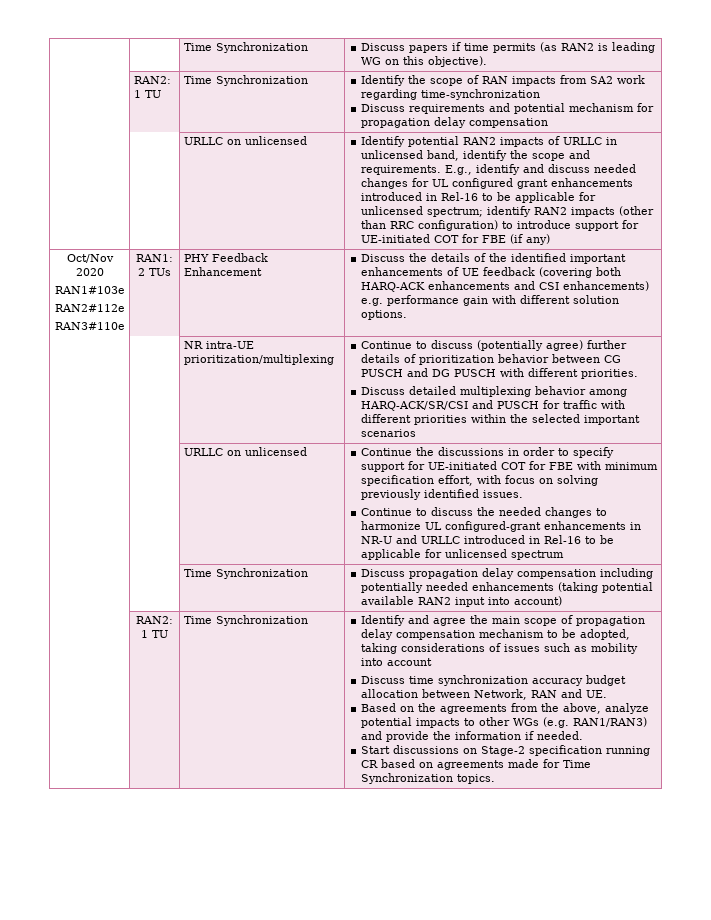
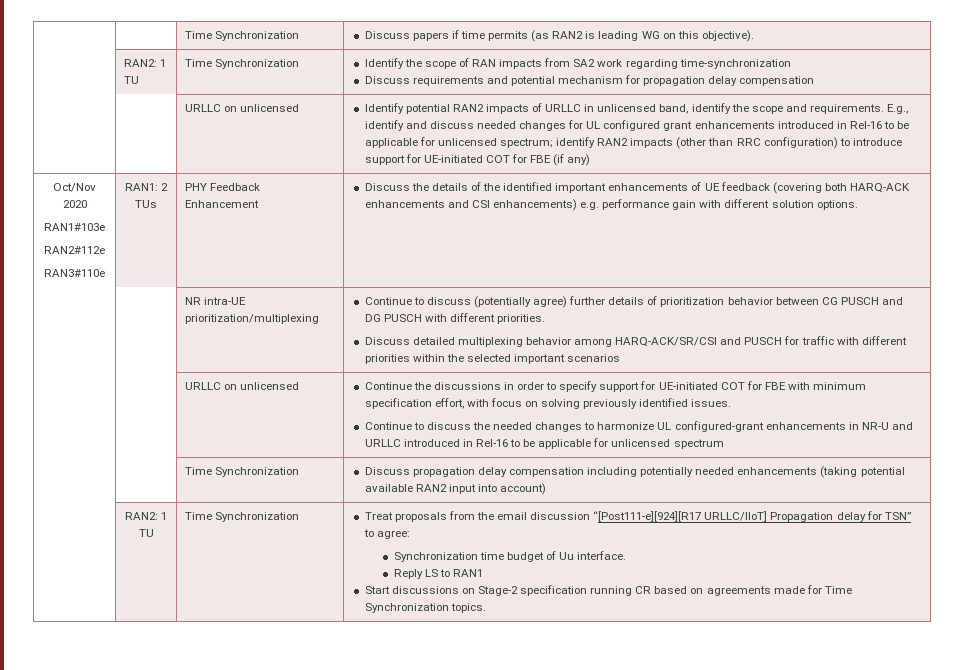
[360,615,645,626] [360,629,630,640] [360,643,638,654] [360,658,432,666] [360,675,626,686] [360,689,607,700] [360,703,649,714] [360,717,647,728] [360,731,583,742] Identify and agree the main scope of propagation delay compensation mechanism to be adopted, taking considerations of issues such as mobility into account // Discuss time synchronization accuracy budget allocation between Network, RAN and UE. // Based on the agreements from the above, analyze potential impacts to other WGs (e.g. RAN1/RAN3) and provide the information if needed. -> [364,511,911,522] [363,529,410,539] [393,551,627,562] [393,569,483,579] Treat proposals from the email discussion “[Post111-e][924][R17 URLLC/IIoT] Propagation delay for TSN” to agree: // Synchronization time budget of Uu interface. // Reply LS to RAN1

